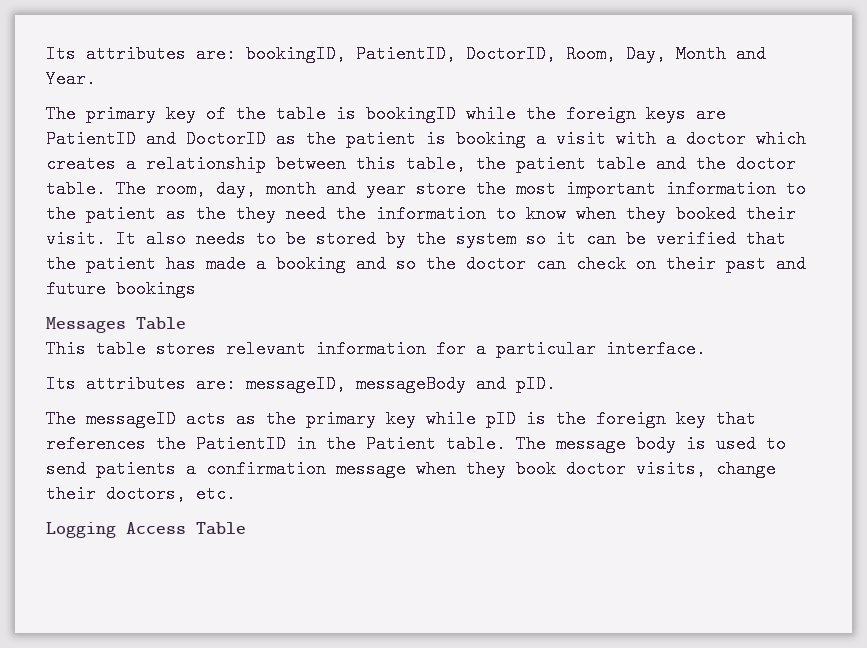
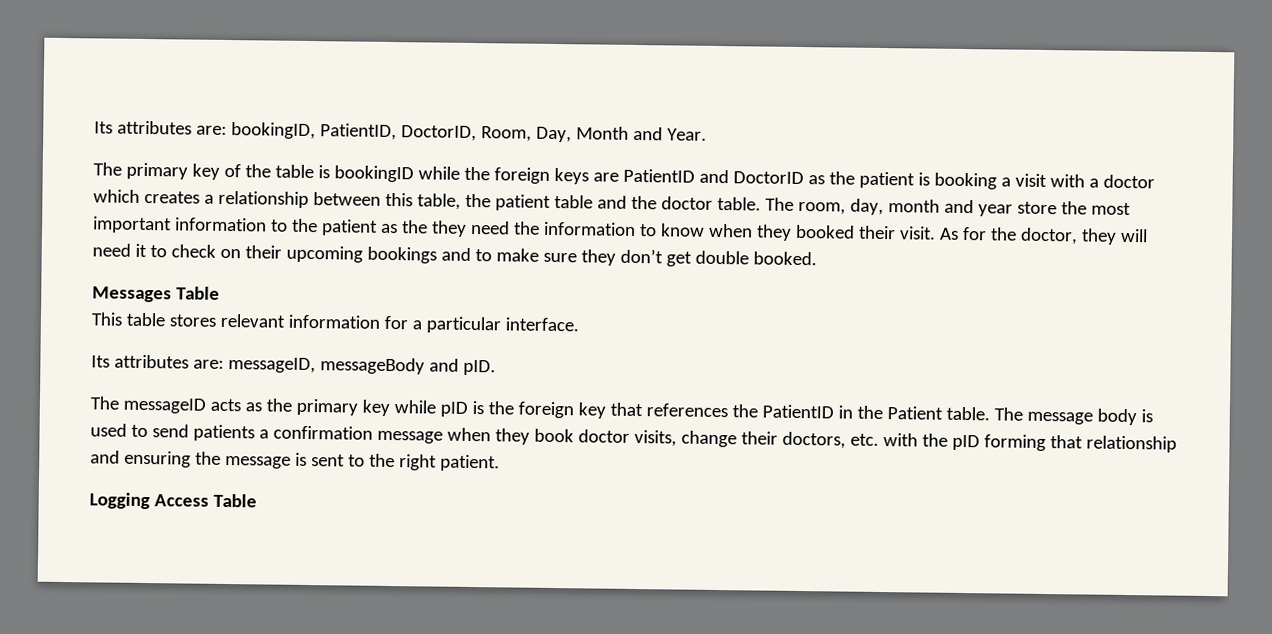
[116,230,786,248] [46,255,806,273] [46,280,196,298] It also needs to be stored by the system so it can be verified that the patient has made a booking and so the doctor can check on their past and future bookings -> [938,226,1148,245] [92,243,817,267] As for the doctor, they will need it to check on their upcoming bookings and to make sure they don’t get double booked.
(236, 494) none -> [882,433,1177,453] [90,450,500,472] with the pID forming that relationship and ensuring the message is sent to the right patient.

